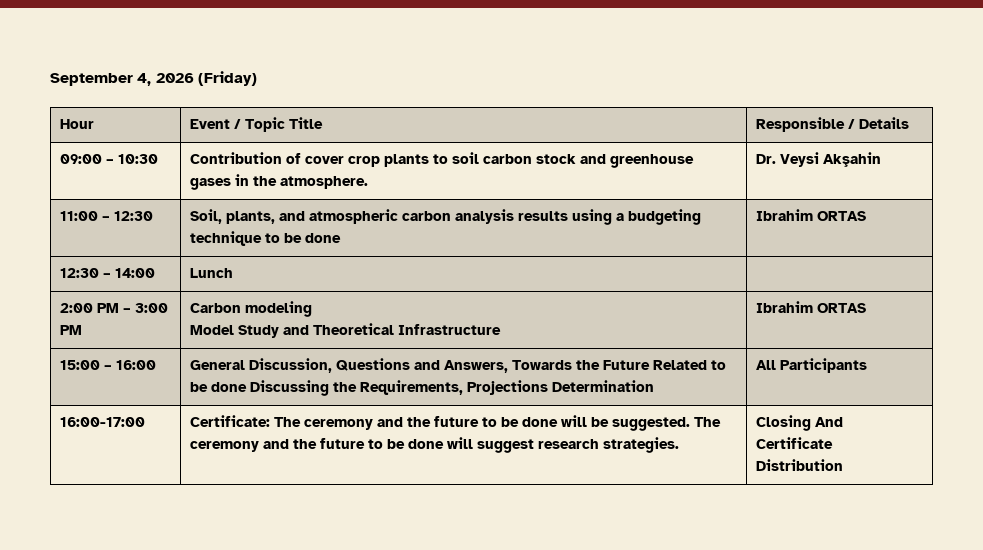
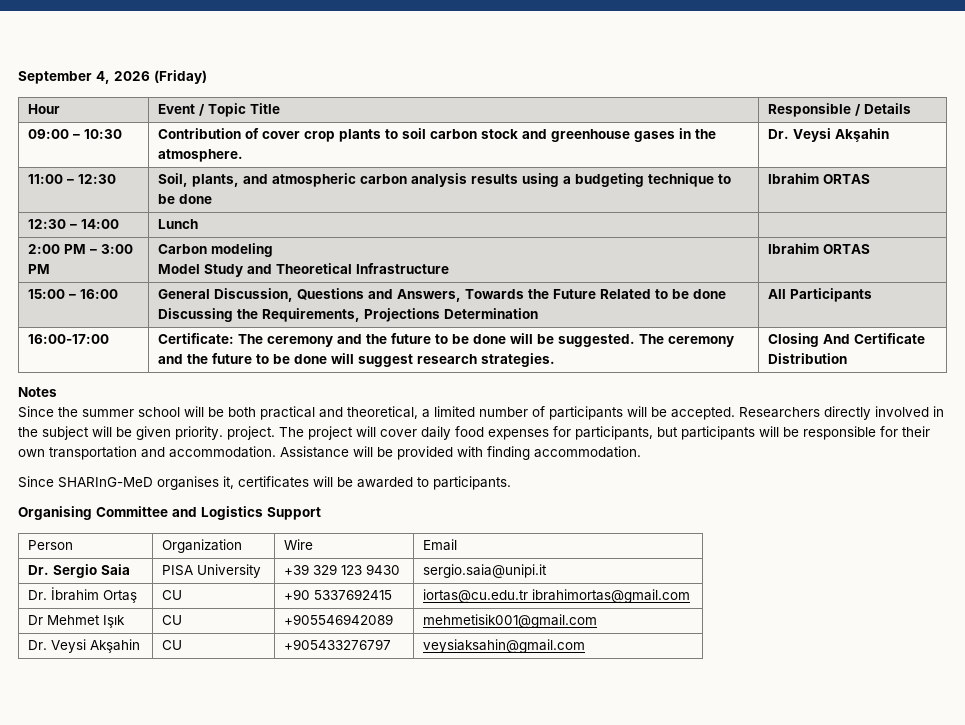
(844, 465) none -> [18,387,57,397] [18,406,944,420] [18,426,930,440] [18,446,641,460] [18,476,511,490] [18,506,321,520] [28,540,74,550] [162,539,243,553] [284,539,314,550] [423,539,458,551] [28,564,131,578] [162,564,262,578] [284,564,401,575] [423,564,548,578] [28,587,138,603] [162,590,183,600] [284,589,393,600] [423,589,691,603] [28,615,126,628] [162,615,183,625] [284,614,394,625] [423,614,598,628] [28,639,141,653] [162,640,183,650] [284,639,392,650] [423,639,586,653] // Notes // Since the summer school will be both practical and theoretical, a limited number of participants will be accepted. Researchers directly involved in the subject will be given priority. project. The project will cover daily food expenses for participants, but participants will be responsible for their own transportation and accommodation. Assistance will be provided with finding accommodation. // Since SHARInG-MeD organises it, certificates will be awarded to participants. // Organising Committee and Logistics Support // Person | Organization | Wire | Email // Dr. Sergio Saia | PISA University | +39 329 123 9430 | sergio.saia@unipi.it // Dr. İbrahim Ortaş | CU | +90 5337692415 | iortas@cu.edu.tr ibrahimortas@gmail.com // Dr Mehmet Işık | CU | +905546942089 | mehmetisik001@gmail.com // Dr. Veysi Akşahin | CU | +905433276797 | veysiaksahin@gmail.com

